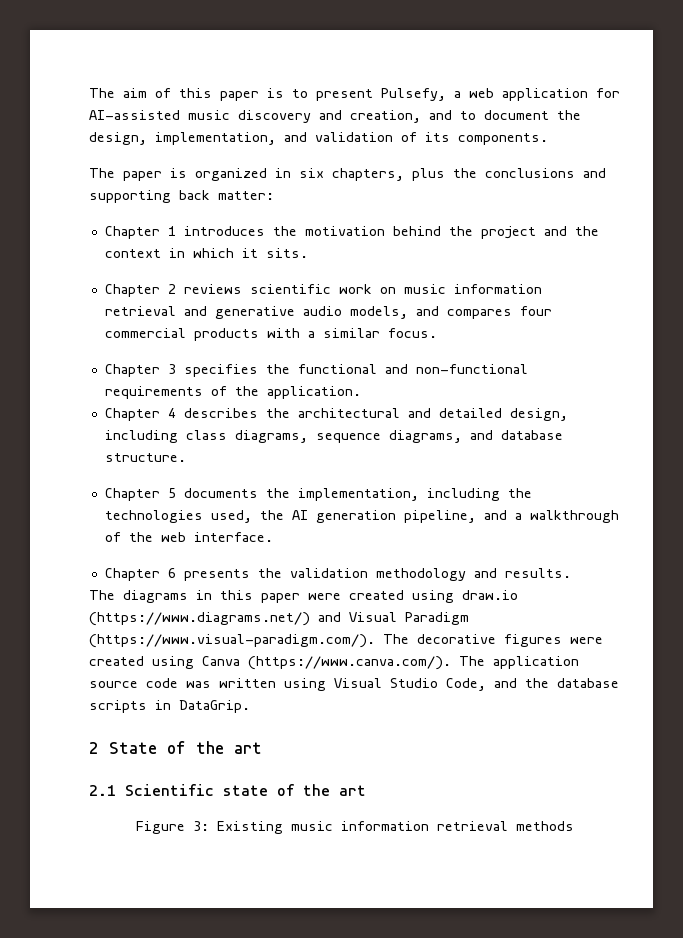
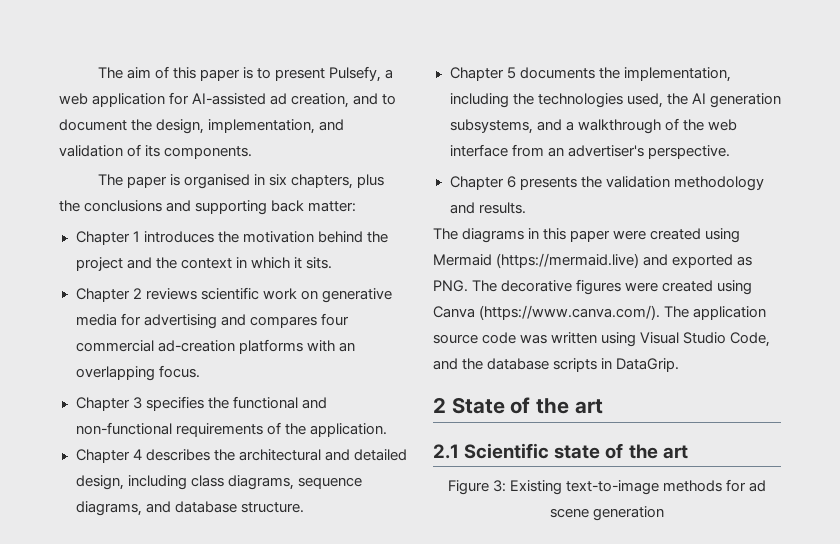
[188,110,342,123] music discovery and -> [270,93,288,105] ad
[195,168,267,181] organized -> [183,174,250,189] organised
[403,284,542,294] [104,306,552,319] [104,328,380,341] music information retrieval and generative audio models, and compares four commercial products with a similar -> [321,288,392,303] [75,313,349,329] [75,339,355,354] [75,366,155,381] generative media for advertising and compares four commercial ad-creation platforms with an overlapping
[403,510,476,523] pipeline, -> [449,119,533,134] subsystems,
[193,532,273,542] interface. -> [449,144,730,159] interface from an advertiser's perspective.
[462,590,518,600] [89,612,469,626] [89,634,375,648] draw.io (https://www.diagrams.net/) and Visual Paradigm (https://www.visual-paradigm.com/). -> [433,253,753,268] [433,280,468,292] Mermaid (https://mermaid.live) and exported as PNG.
[290,821,574,831] music information retrieval methods -> [566,479,767,495] [549,506,665,521] text-to-image methods for ad scene generation

